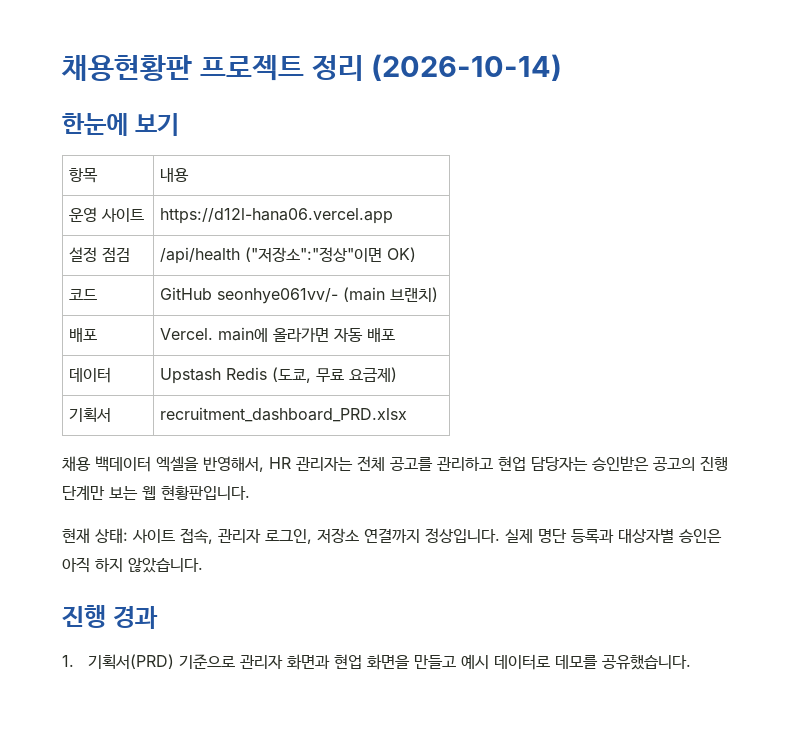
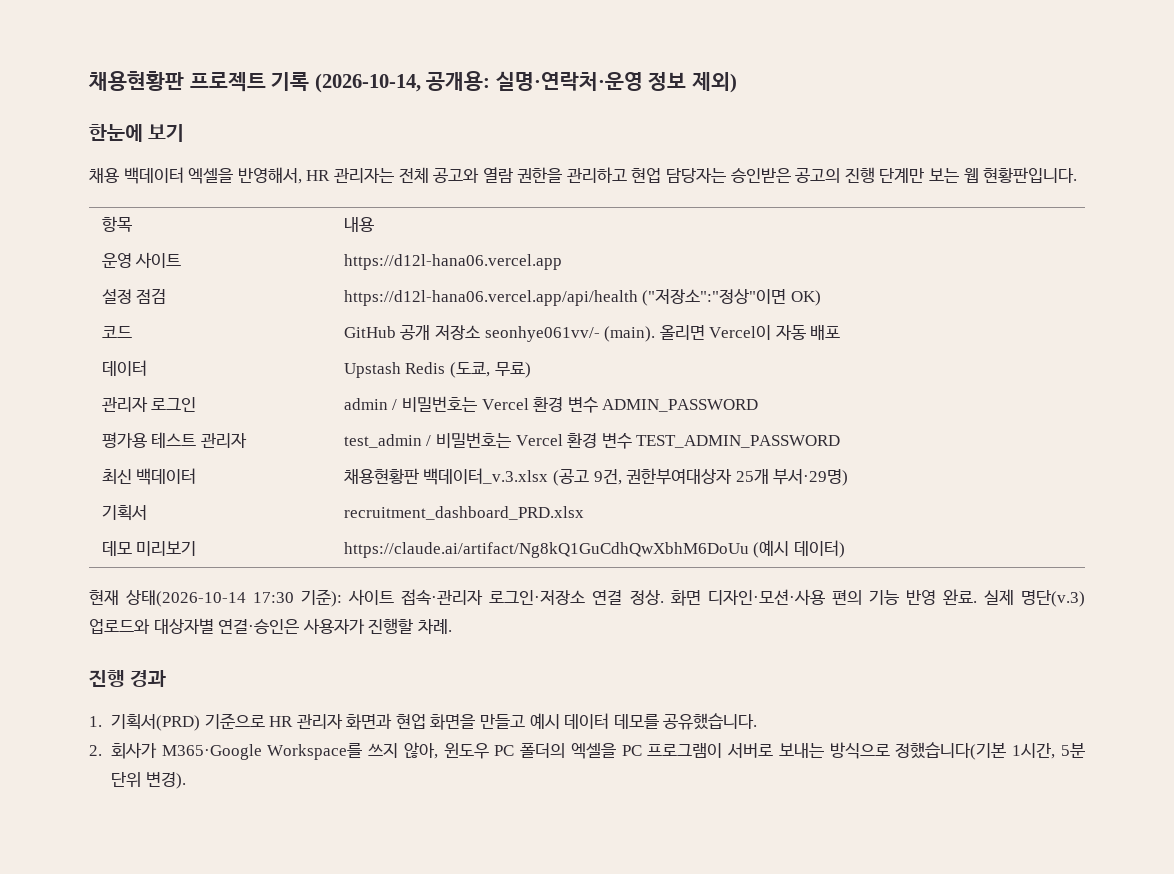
[311,54,563,81] [62,113,179,136] 정리 (2026-10-14) // 한눈에 보기 -> [271,71,737,93] [89,124,185,142] [89,167,1078,184] 기록 (2026-10-14, 공개용: 실명·연락처·운영 정보 제외) // 한눈에 보기 // 채용 백데이터 엑셀을 반영해서, HR 관리자는 전체 공고와 열람 권한을 관리하고 현업 담당자는 승인받은 공고의 진행 단계만 보는 웹 현황판입니다.
[160,247,241,264] /api/health -> [343,290,638,306] https://d12l-hana06.vercel.app/api/health
[217,287,439,304] [69,328,98,342] [160,327,330,342] seonhye061vv/- (main 브랜치) // 배포 | Vercel. main에 올라가면 -> [400,325,772,342] 공개 저장소 seonhye061vv/- (main). 올리면 Vercel이
[316,367,398,382] [69,407,112,422] [160,407,408,422] [62,456,728,472] [62,485,250,500] [62,528,722,544] [62,557,203,573] 무료 요금제) // 기획서 | recruitment_dashboard_PRD.xlsx // 채용 백데이터 엑셀을 반영해서, HR 관리자는 전체 공고를 관리하고 현업 담당자는 승인받은 공고의 진행 단계만 보는 웹 현황판입니다. // 현재 상태: 사이트 접속, 관리자 로그인, 저장소 연결까지 정상입니다. 실제 명단 등록과 대상자별 승인은 아직 하지 않았습니다. -> [494,362,531,378] [101,397,197,412] [343,396,759,413] [101,432,247,448] [343,432,841,449] [101,468,197,485] [343,468,849,486] [101,505,147,521] [343,506,584,520] [101,541,197,556] [343,540,845,558] [89,589,1085,607] [89,618,452,634] 무료) // 관리자 로그인 | admin / 비밀번호는 Vercel 환경 변수 ADMIN_PASSWORD // 평가용 테스트 관리자 | test_admin / 비밀번호는 Vercel 환경 변수 TEST_ADMIN_PASSWORD // 최신 백데이터 | 채용현황판 백데이터_v.3.xlsx (공고 9건, 권한부여대상자 25개 부서·29명) // 기획서 | recruitment_dashboard_PRD.xlsx // 데모 미리보기 | https://claude.ai/artifact/Ng8kQ1GuCdhQwXbhM6DoUu (예시 데이터) // 현재 상태(2026-10-14 17:30 기준): 사이트 접속·관리자 로그인·저장소 연결 정상. 화면 디자인·모션·사용 편의 기능 반영 완료. 실제 명단(v.3) 업로드와 대상자별 연결·승인은 사용자가 진행할 차례.
(236, 661) none -> [269,716,294,727] HR
[494,654,551,670] 데이터로 -> [564,713,610,729] 데이터
(692, 662) none -> [89,742,1085,760] [110,772,186,789] // 2. 회사가 M365·Google Workspace를 쓰지 않아, 윈도우 PC 폴더의 엑셀을 PC 프로그램이 서버로 보내는 방식으로 정했습니다(기본 1시간, 5분 단위 변경).

